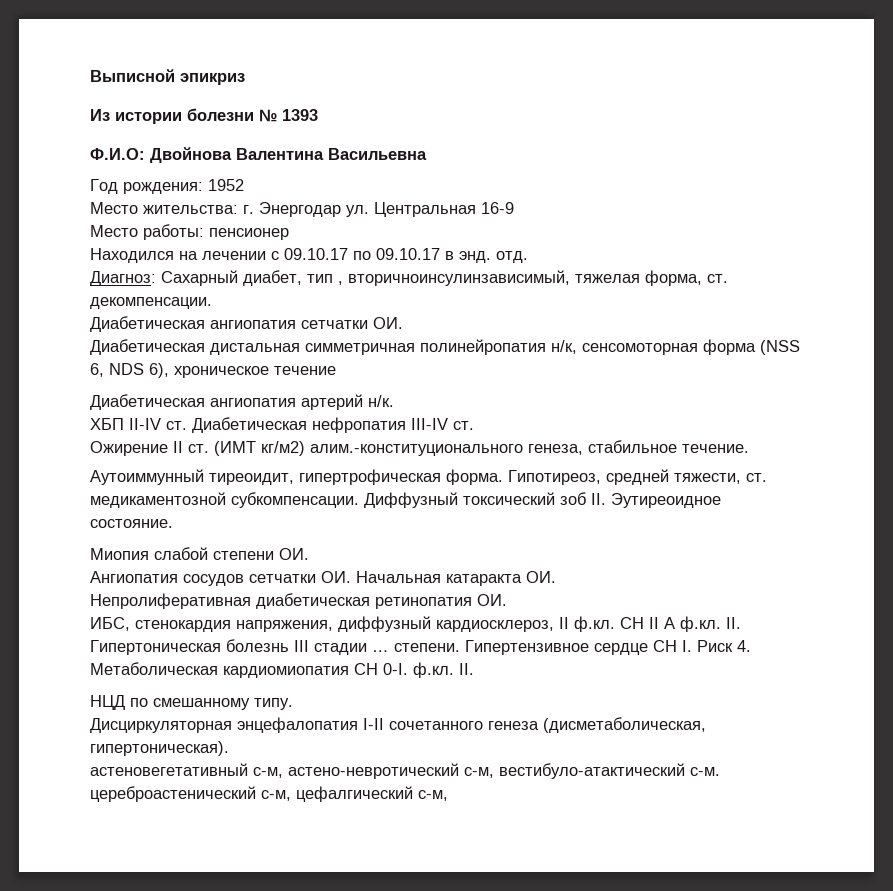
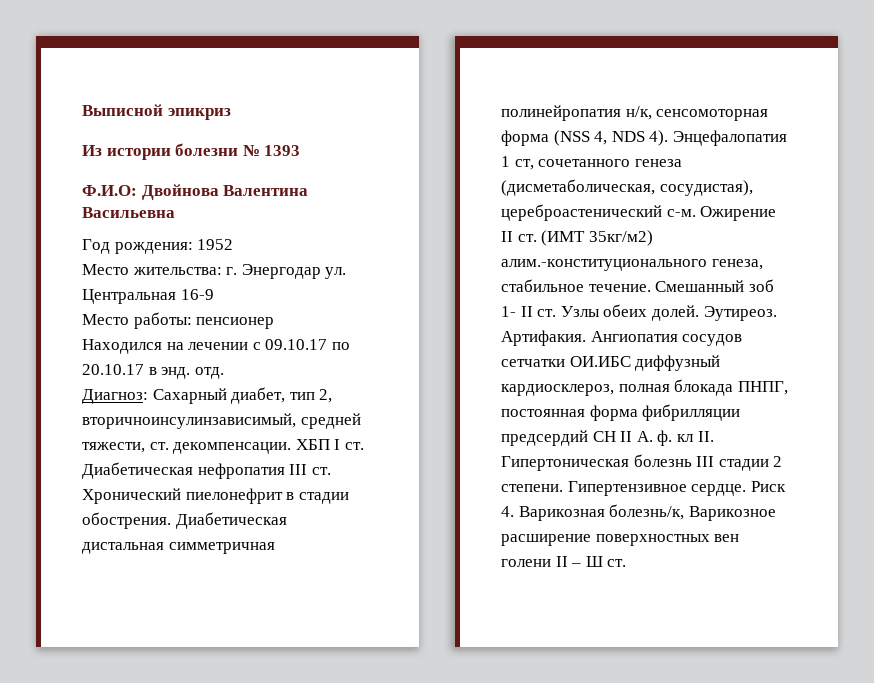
[376,248,440,260] 09.10.17 -> [82,364,144,375] 20.10.17
[338,270,728,286] [90,297,212,309] [90,316,403,332] , вторичноинсулинзависимый, тяжелая форма, ст. декомпенсации. // Диабетическая ангиопатия сетчатки ОИ. // -> [319,389,333,403] [82,413,361,429] [82,439,364,454] [82,462,331,479] [82,488,349,504] [82,512,171,529] 2, вторичноинсулинзависимый, средней тяжести, ст. декомпенсации. ХБП I ст. Диабетическая нефропатия III ст. Хронический пиелонефрит в стадии обострения.
[90,363,336,378] [90,394,394,410] [90,417,474,433] 6, NDS 6), хроническое течение // Диабетическая ангиопатия артерий н/к. // ХБП II-IV ст. Диабетическая нефропатия III-IV ст. // -> [594,130,787,146] [501,156,682,170] [501,179,753,196] [501,204,696,221] 4, NDS 4). Энцефалопатия 1 ст, сочетанного генеза (дисметаболическая, сосудистая), цереброастенический с-м.
[261,441,305,456] кг/м2) -> [588,230,653,246] 35кг/м2)
[90,469,767,485] [90,492,721,508] [90,519,173,528] [90,547,309,560] [90,571,556,586] [90,593,507,609] [90,616,721,632] // Аутоиммунный тиреоидит, гипертрофическая форма. Гипотиреоз, средней тяжести, ст. медикаментозной субкомпенсации. Диффузный токсический зоб II. Эутиреоидное состояние. // Миопия слабой степени ОИ. // Ангиопатия сосудов сетчатки ОИ. Начальная катаракта ОИ. // Непролиферативная диабетическая ретинопатия ОИ. // ИБС, стенокардия напряжения, диффузный кардиосклероз, II ф.кл. СН II А ф.кл. -> [655,279,774,292] [501,304,777,321] [501,330,743,346] [501,355,721,371] [501,379,788,396] [501,404,741,421] [501,430,694,446] Смешанный зоб 1- II ст. Узлы обеих долей. Эутиреоз. Артифакия. Ангиопатия сосудов сетчатки ОИ.ИБС диффузный кардиосклероз, полная блокада ПНПГ, постоянная форма фибрилляции предсердий СН II А. ф. кл
[372,650,389,652] … -> [773,456,783,467] 2
[594,640,751,655] [90,662,474,678] [90,695,293,710] [90,717,706,733] [90,741,229,756] [90,763,720,779] [90,786,448,802] сердце СН I. Риск 4. Метаболическая кардиомиопатия СН 0-I. ф.кл. II. // НЦД по смешанному типу. // Дисциркуляторная энцефалопатия I-II сочетанного генеза (дисметаболическая, гипертоническая). // астеновегетативный с-м, астено-невротический с-м, вестибуло-атактический с-м. цереброастенический с-м, цефалгический с-м, -> [691,481,786,496] [501,504,776,521] [501,534,740,546] [501,556,627,567] сердце. Риск 4. Варикозная болезнь/к, Варикозное расширение поверхностных вен голени II – Ш ст.

